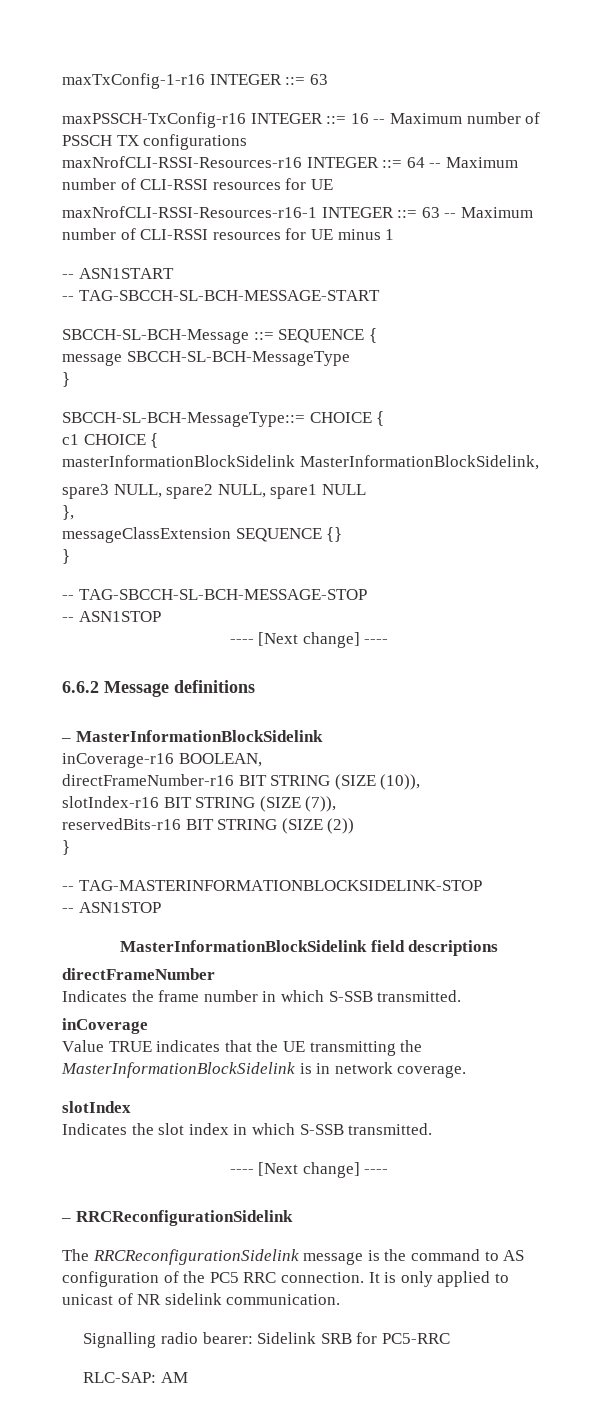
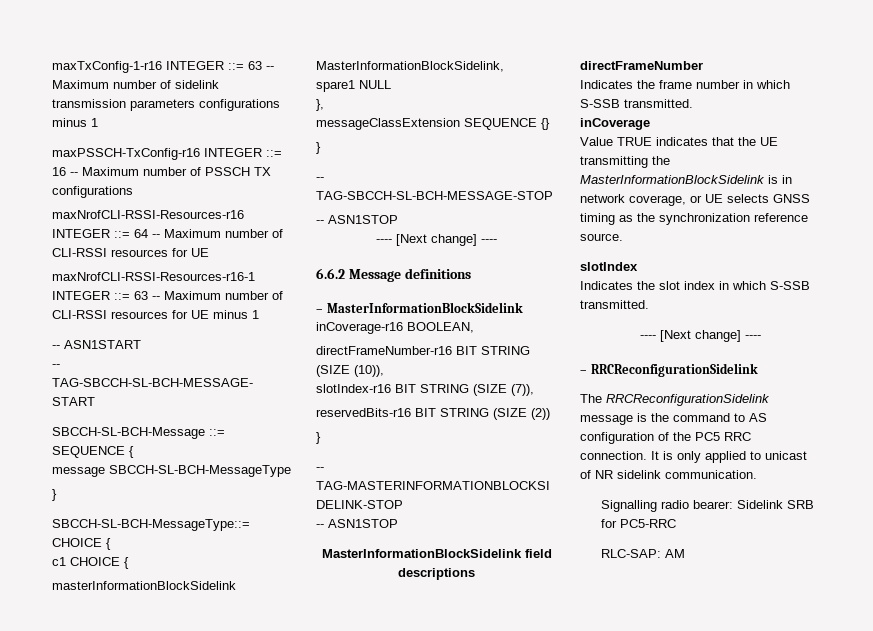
(328, 79) none -> [266,66,274,70] [52,80,219,89] [52,99,280,111] [52,118,98,127] -- Maximum number of sidelink transmission parameters configurations minus 1
[62,484,266,499] spare3 NULL, spare2 NULL, -> (504, 66) none
[397,1065,467,1078] coverage. -> [629,194,810,206] [580,213,808,225] [580,233,623,241] coverage, or UE selects GNSS timing as the synchronization reference source.

